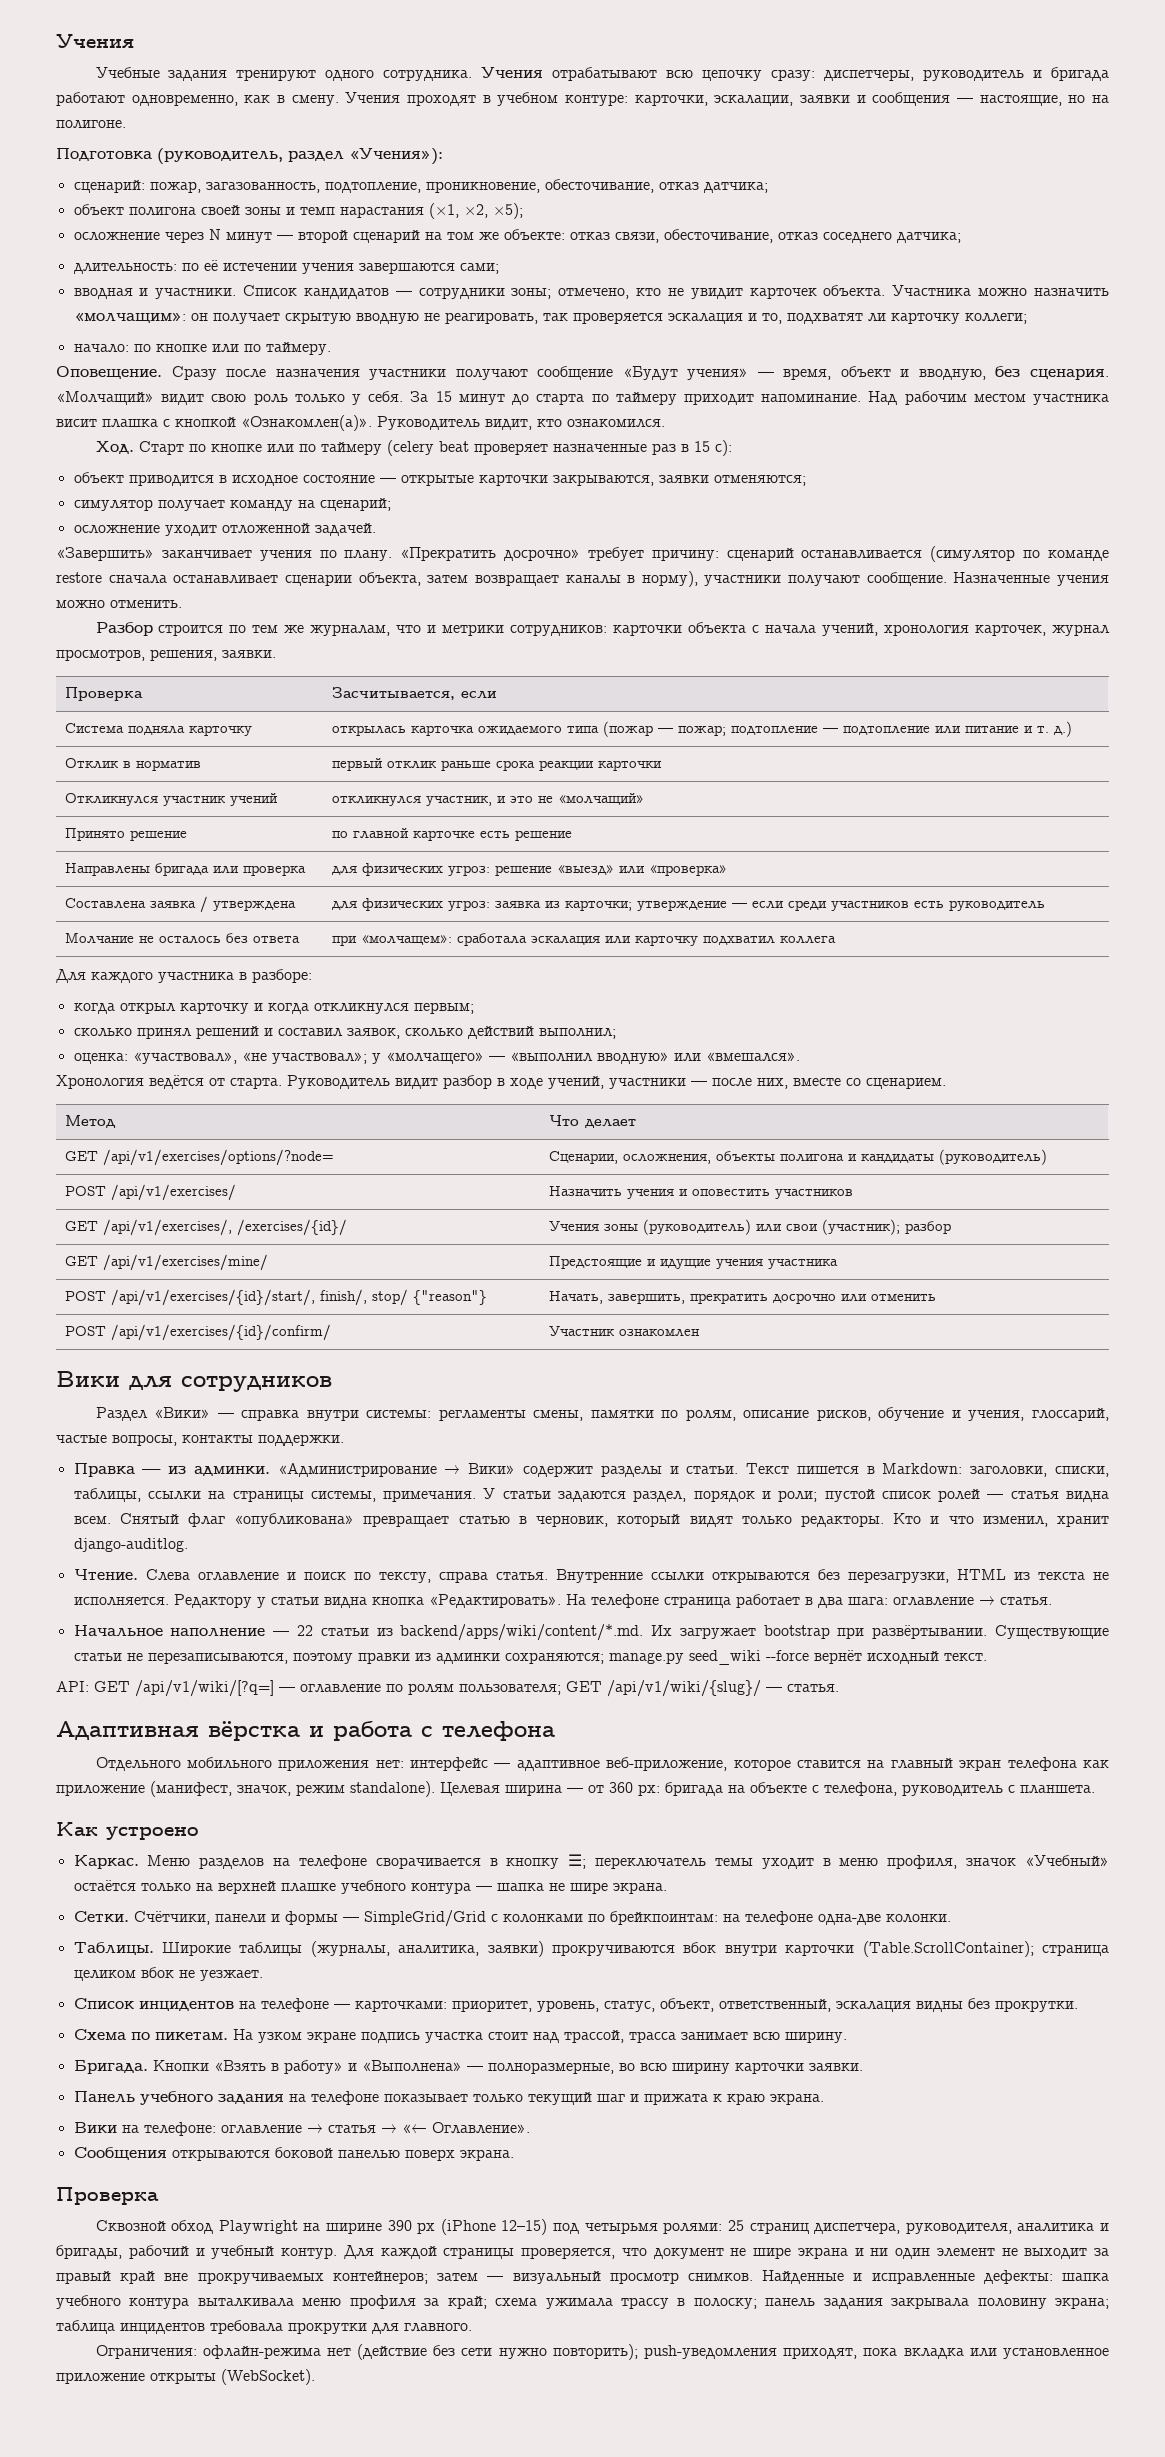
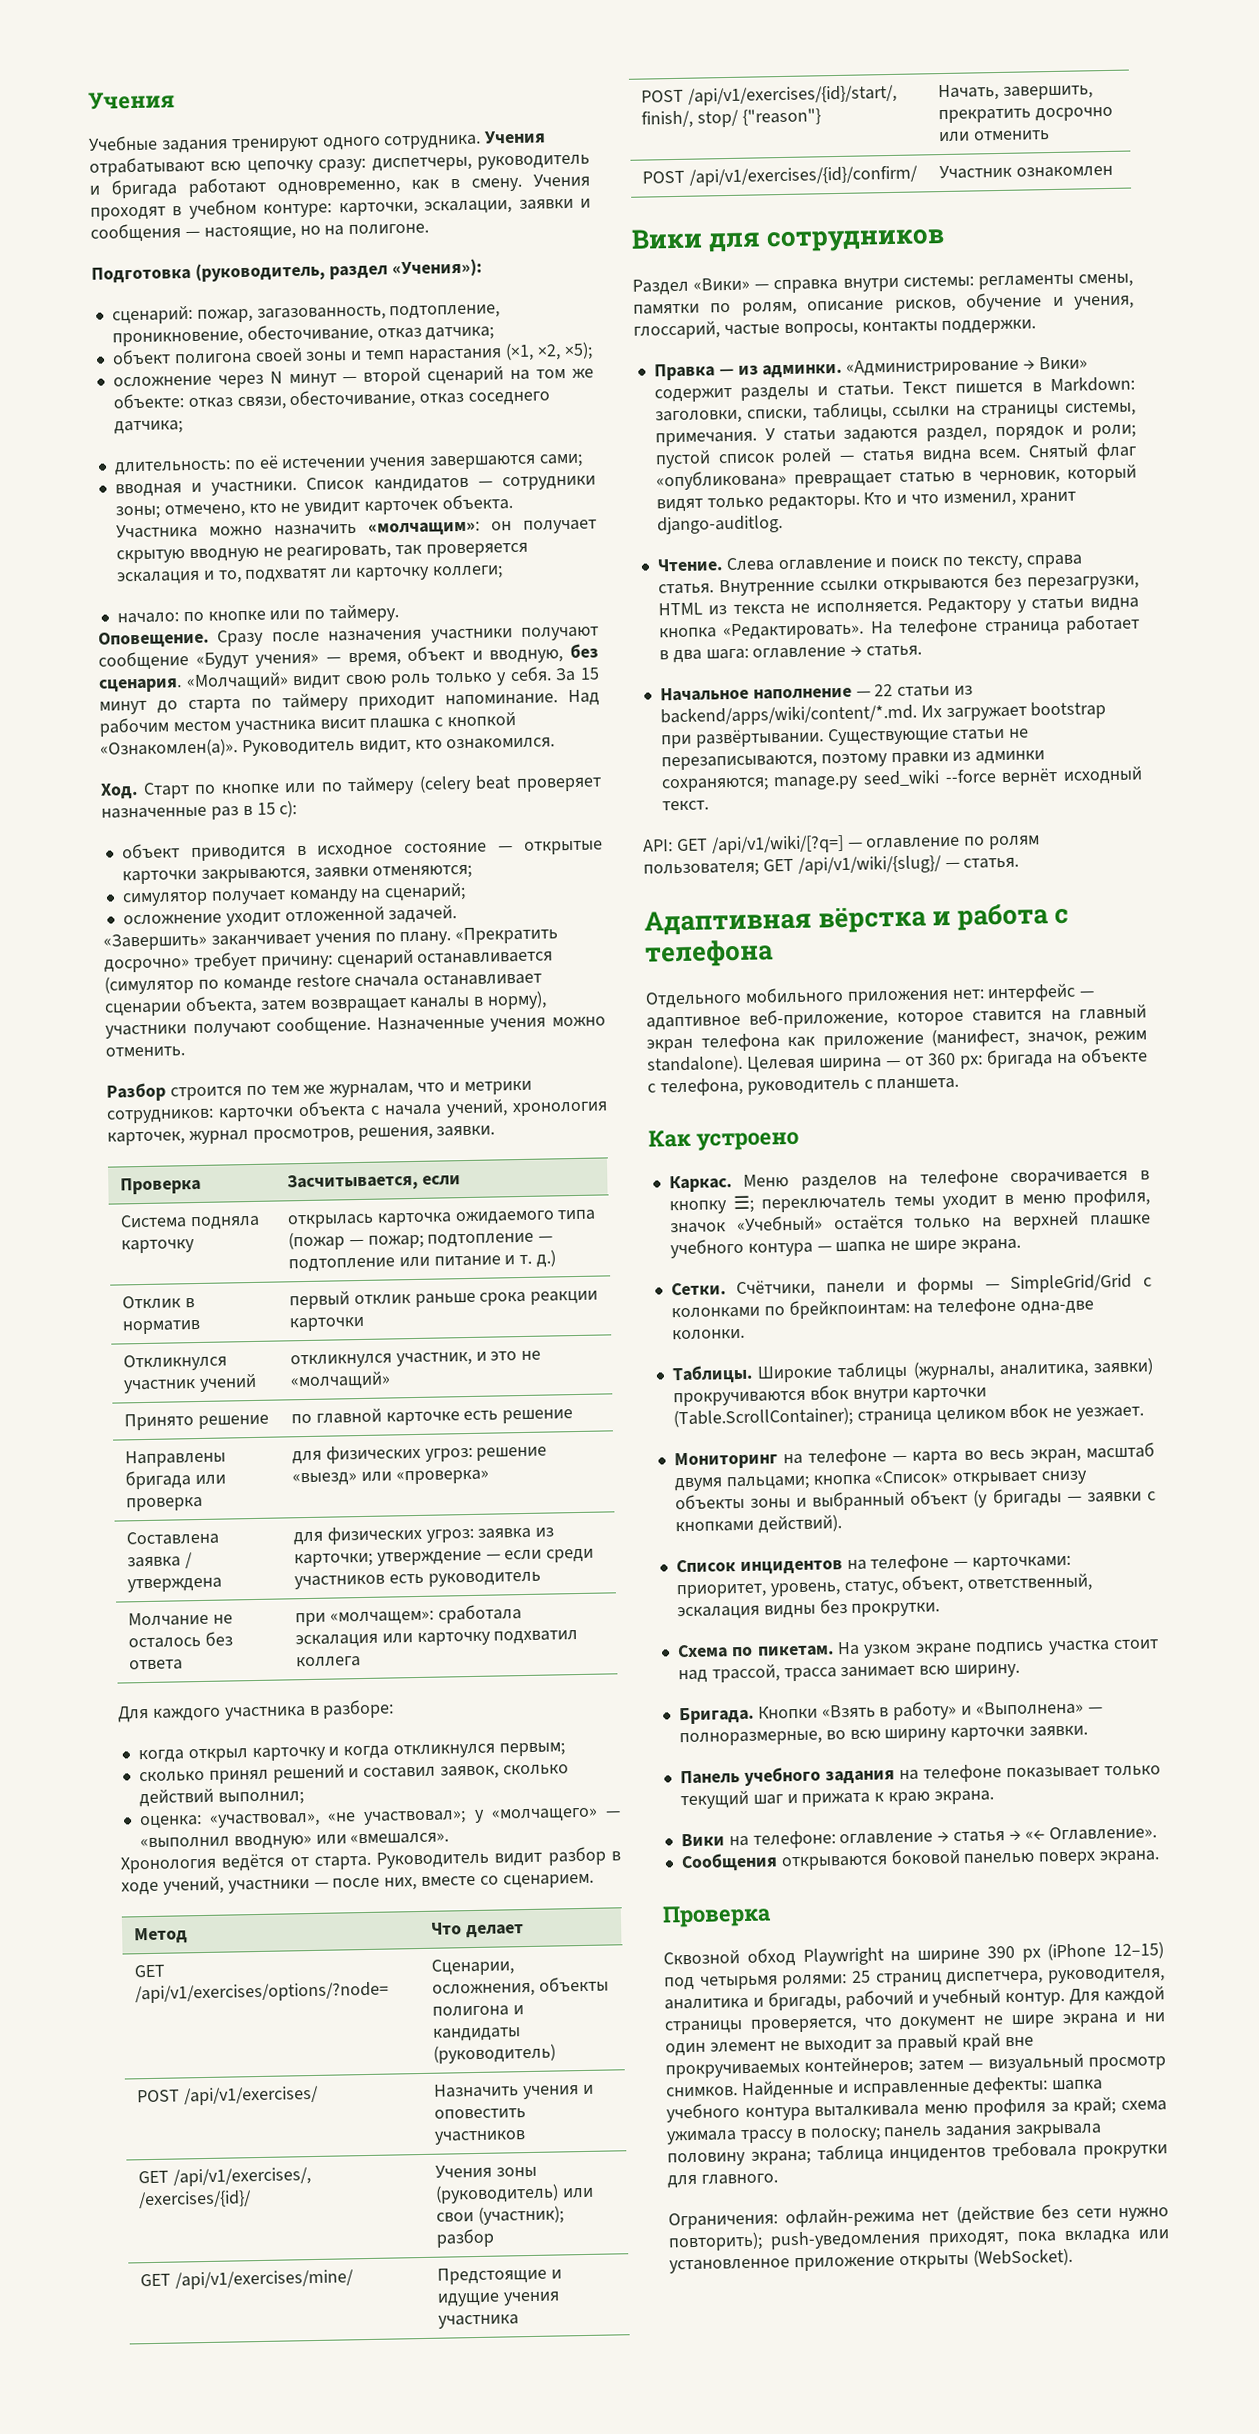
(263, 1975) none -> [673,1442,1155,1470] [673,1470,1089,1492] [674,1488,1156,1511] [674,1514,842,1534] // Мониторинг на телефоне — карта во весь экран, масштаб двумя пальцами; кнопка «Список» открывает снизу объекты зоны и выбранный объект (у бригады — заявки с кнопками действий).

